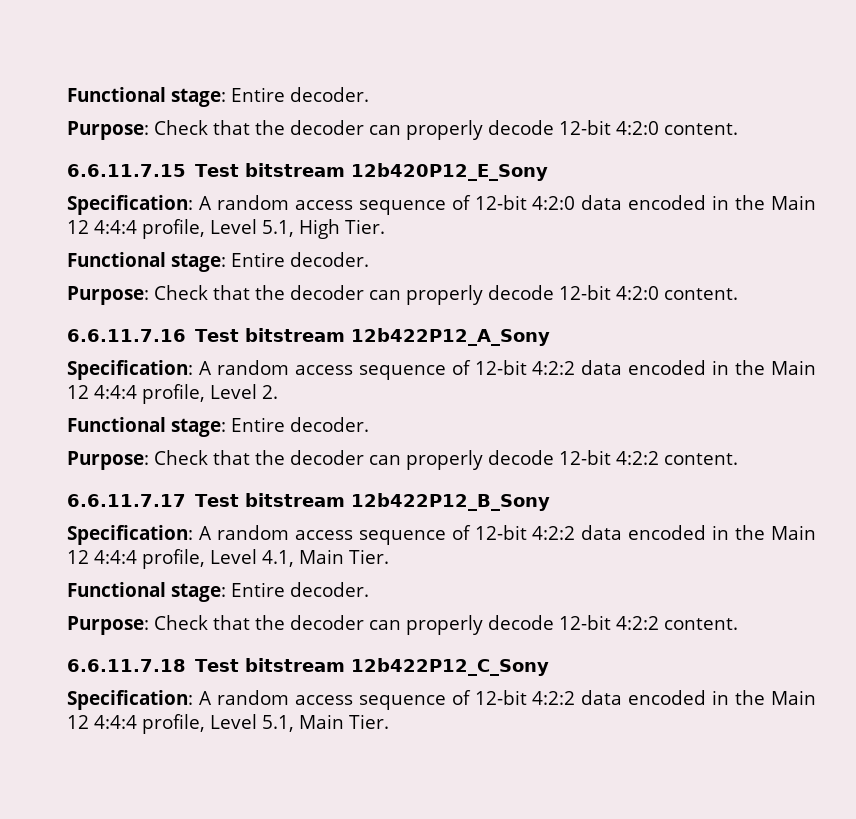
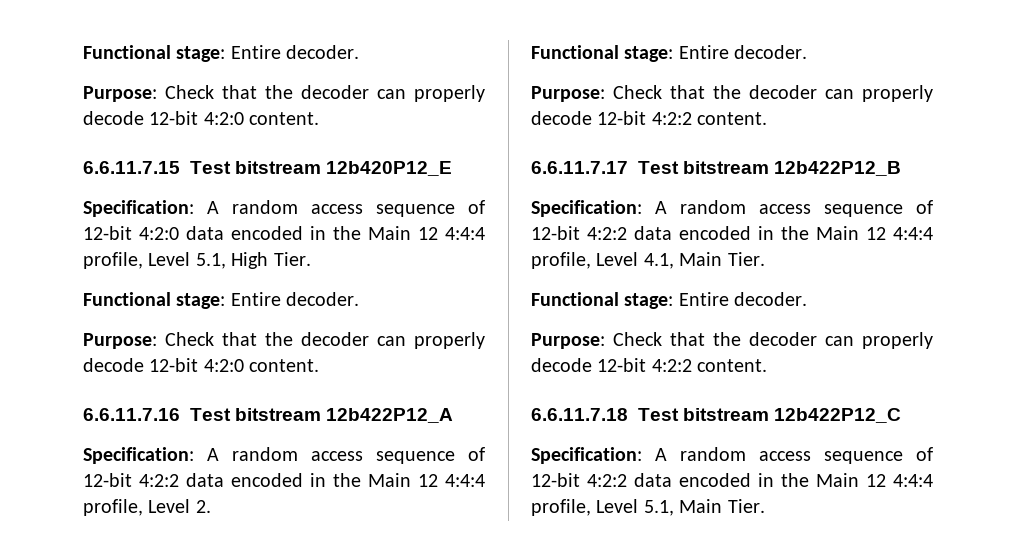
[351,163,549,181] 12b420P12_E_Sony -> [326,161,453,176] 12b420P12_E
[351,328,551,346] 12b422P12_A_Sony -> [326,408,454,423] 12b422P12_A
[351,493,551,511] 12b422P12_B_Sony -> [774,161,902,176] 12b422P12_B
[351,658,550,676] 12b422P12_C_Sony -> [774,408,902,423] 12b422P12_C

